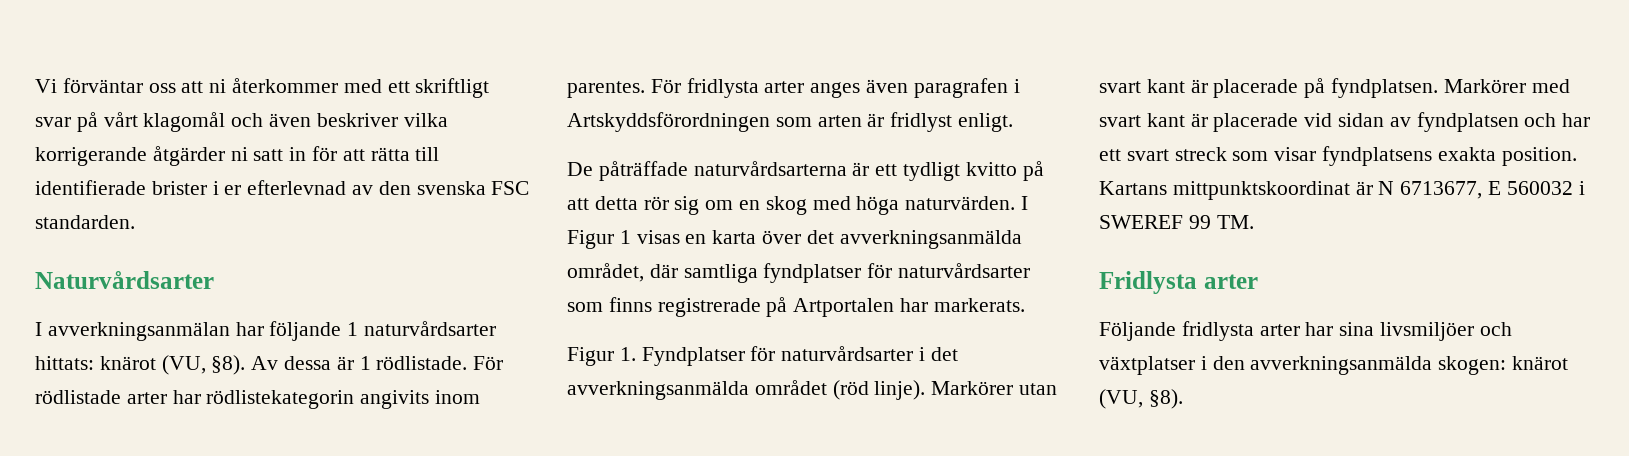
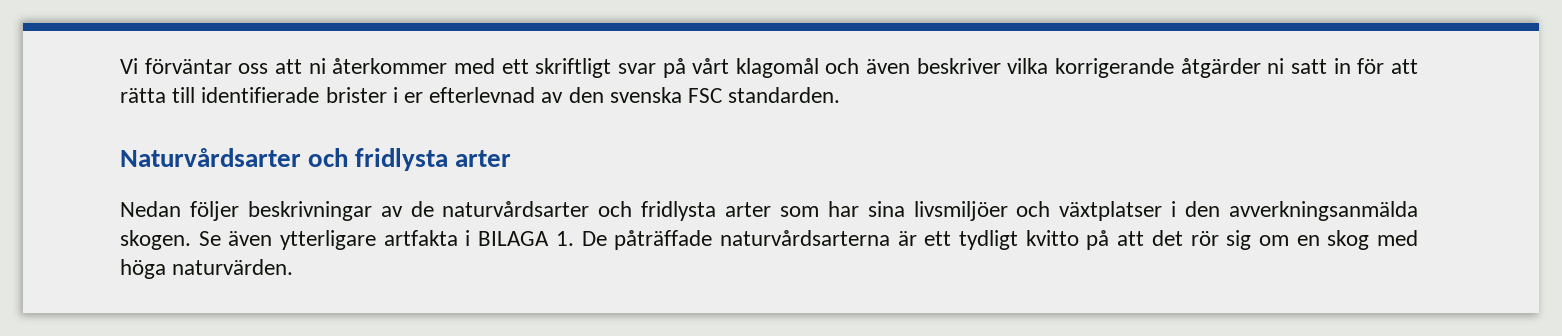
[35,321,497,341] [35,355,504,375] [35,390,481,409] [567,78,1020,98] [567,112,1014,132] // I avverkningsanmälan har följande 1 naturvårdsarter hittats: knärot (VU, §8). Av dessa är 1 rödlistade. För rödlistade arter har rödlistekategorin angivits inom parentes. För fridlysta arter anges även paragrafen i Artskyddsförordningen som arten är fridlyst enligt. // -> [308,148,512,171] [120,201,1418,221] [120,230,574,250] och fridlysta arter // Nedan följer beskrivningar av de naturvårdsarter och fridlysta arter som har sina livsmiljöer och växtplatser i den avverkningsanmälda skogen. Se även ytterligare artfakta i BILAGA 1.
[594,196,638,210] detta -> [1151,230,1183,246] det
[1021,196,1029,210] [567,230,1022,249] [567,263,1031,283] [567,297,1025,317] [567,346,958,366] [567,380,1058,400] [1099,78,1570,98] [1099,112,1591,132] [1099,146,1577,166] [1099,181,1585,200] [1099,215,1254,229] [1099,271,1258,294] [1099,321,1512,341] [1099,356,1569,375] [1099,389,1183,409] I Figur 1 visas en karta över det avverkningsanmälda området, där samtliga fyndplatser för naturvårdsarter som finns registrerade på Artportalen har markerats. // Figur 1. Fyndplatser för naturvårdsarter i det avverkningsanmälda området (röd linje). Markörer utan svart kant är placerade på fyndplatsen. Markörer med svart kant är placerade vid sidan av fyndplatsen och har ett svart streck som visar fyndplatsens exakta position. Kartans mittpunktskoordinat är N 6713677, E 560032 i SWEREF 99 TM. // Fridlysta arter // Följande fridlysta arter har sina livsmiljöer och växtplatser i den avverkningsanmälda skogen: knärot (VU, §8). -> (294, 267) none

